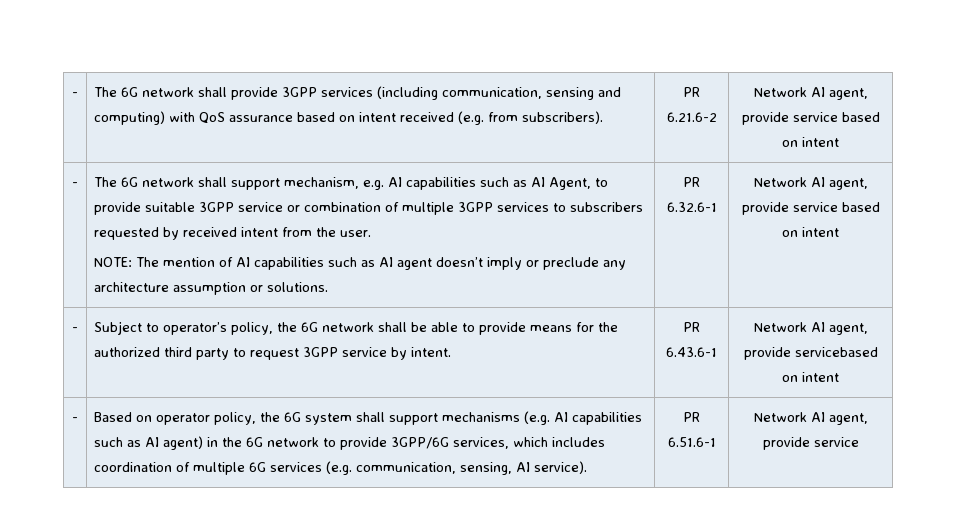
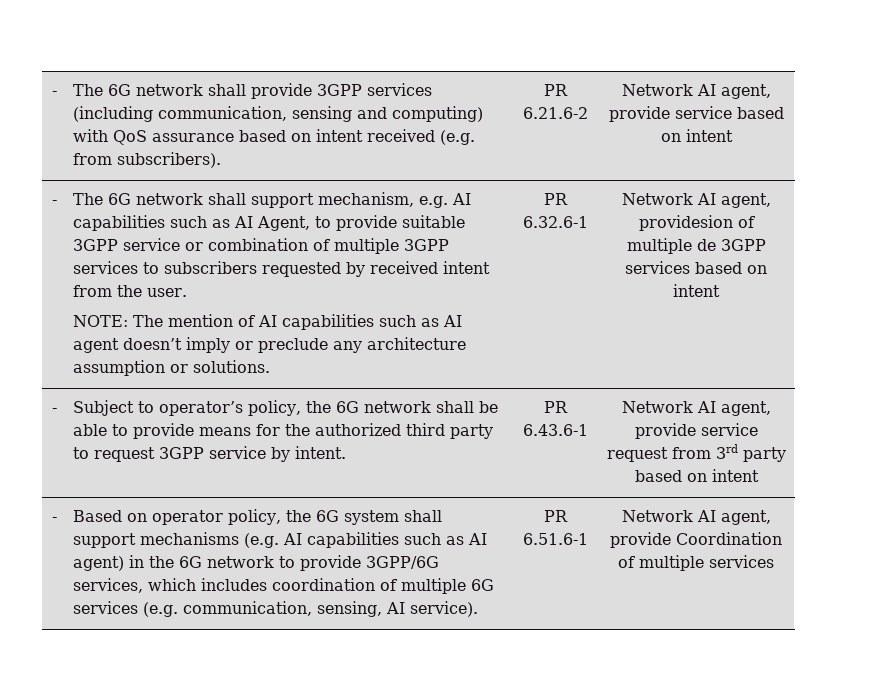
[741,202,838,215] provide service -> [638,215,755,231] [626,238,766,254] [625,261,690,274] providesion of multiple de 3GPP services
[794,347,878,357] servicebased -> [700,423,758,436] [606,444,786,462] [634,470,682,482] service request from 3rd party based
[813,437,859,447] service -> [676,532,782,545] [618,555,774,571] Coordination of multiple services

